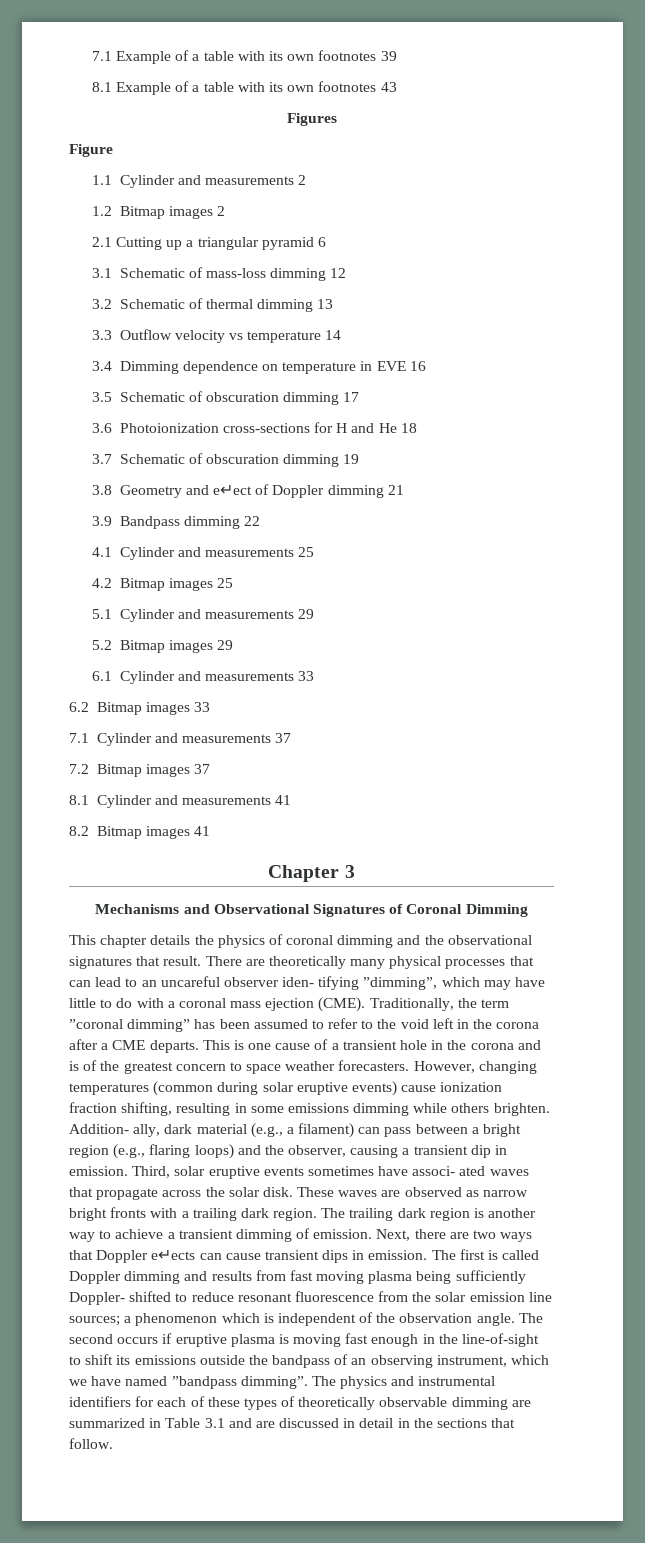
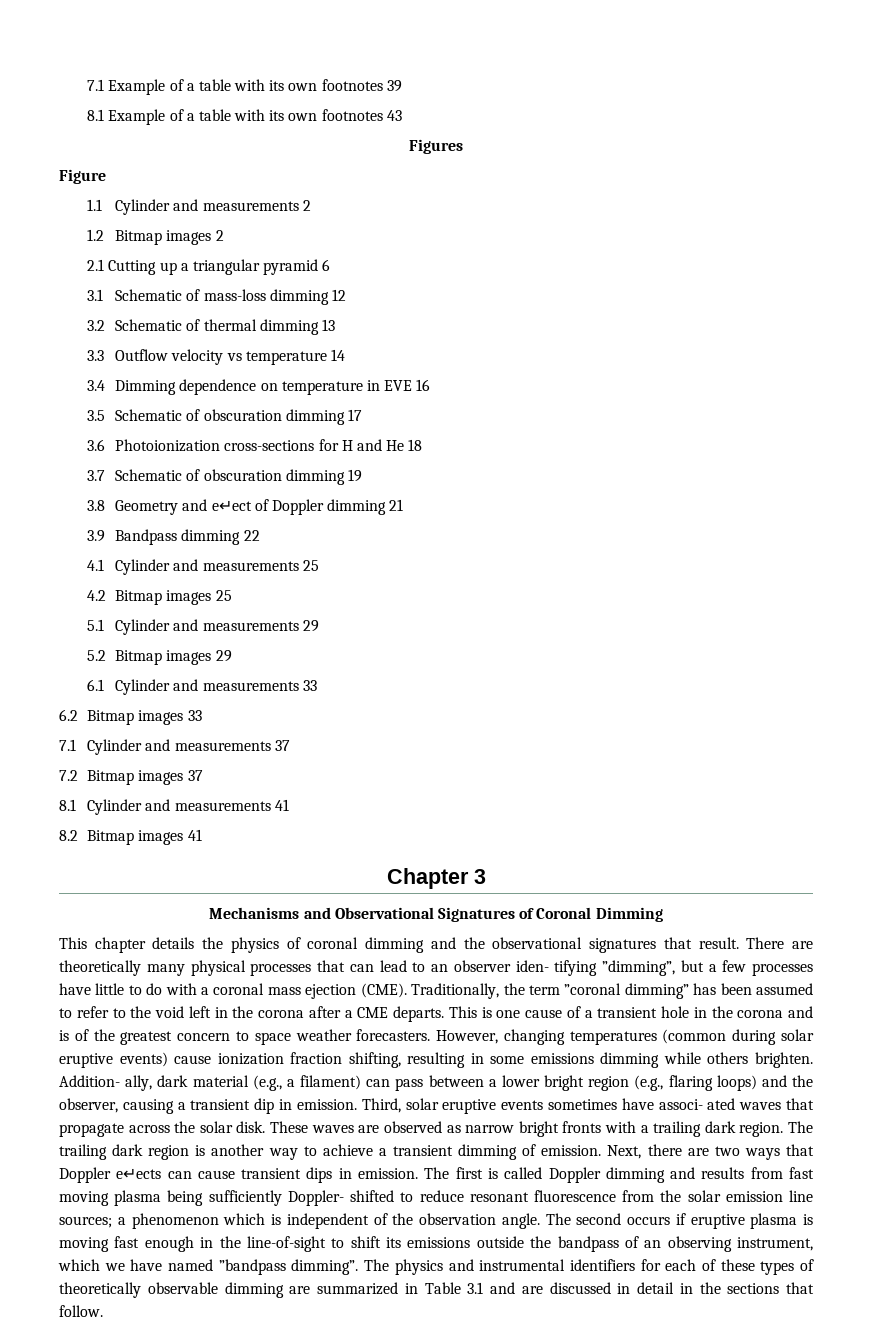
[160,976,220,987] uncareful -> (448, 968) none
[441,977,511,990] which may -> [680,960,813,976] but a few processes
(479, 1130) none -> [501,1075,540,1087] lower

